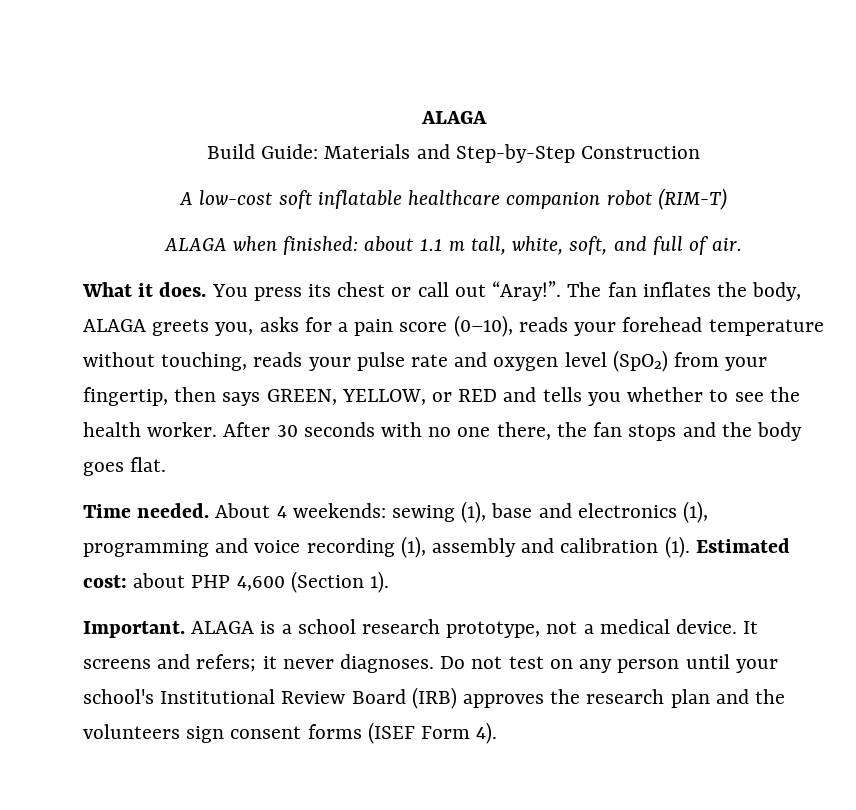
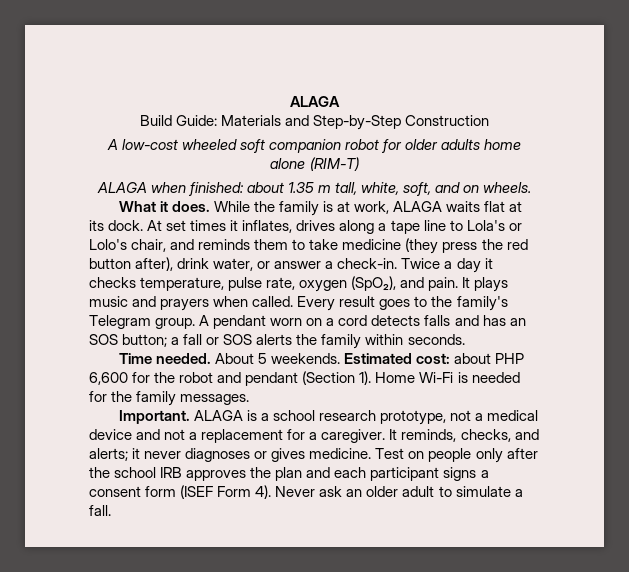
[278,190,652,209] soft inflatable healthcare companion robot -> [181,139,522,153] [270,158,306,169] wheeled soft companion robot for older adults home alone
[419,239,443,251] 1.1 -> [287,182,314,193] 1.35
[652,236,743,255] full of air. -> [463,182,532,193] on wheels.
[211,281,802,301] [83,315,824,337] [83,350,768,372] [83,387,800,406] [83,422,802,441] [83,457,167,476] [83,501,709,523] [83,536,790,558] [83,571,390,593] You press its chest or call out “Aray!”. The fan inflates the body, ALAGA greets you, asks for a pain score (0–10), reads your forehead temperature without touching, reads your pulse rate and oxygen level (SpO₂) from your fingertip, then says GREEN, YELLOW, or RED and tells you whether to see the health worker. After 30 seconds with no one there, the fan stops and the body goes flat. // Time needed. About 4 weekends: sewing (1), base and electronics (1), programming and voice recording (1), assembly and calibration (1). Estimated cost: about PHP 4,600 (Section 1). -> [213,201,523,216] [89,220,522,234] [89,238,528,254] [89,257,493,273] [89,276,509,292] [89,296,508,311] [89,315,526,329] [89,334,465,349] [118,353,525,364] [89,371,520,386] [89,391,250,406] While the family is at work, ALAGA waits flat at its dock. At set times it inflates, drives along a tape line to Lola's or Lolo's chair, and reminds them to take medicine (they press the red button after), drink water, or answer a check-in. Twice a day it checks temperature, pulse rate, oxygen (SpO₂), and pain. It plays music and prayers when called. Every result goes to the family's Telegram group. A pendant worn on a cord detects falls and has an SOS button; a fall or SOS alerts the family within seconds. // Time needed. About 5 weekends. Estimated cost: about PHP 6,600 for the robot and pendant (Section 1). Home Wi-Fi is needed for the family messages.
[676,619,759,634] [83,654,778,673] [83,687,457,709] device. It screens and refers; it never diagnoses. Do not test on any person until your school's Institutional Review Board (IRB) -> [89,429,539,443] [89,448,538,463] [89,467,183,478] device and not a replacement for a caregiver. It reminds, checks, and alerts; it never diagnoses or gives medicine. Test on people only after the school IRB
[586,689,665,704] research -> (272, 472) none
[755,689,786,704] [83,722,498,744] the volunteers sign consent forms (ISEF Form 4). -> [334,467,489,481] [89,485,523,499] [89,505,111,516] each participant signs a consent form (ISEF Form 4). Never ask an older adult to simulate a fall.

